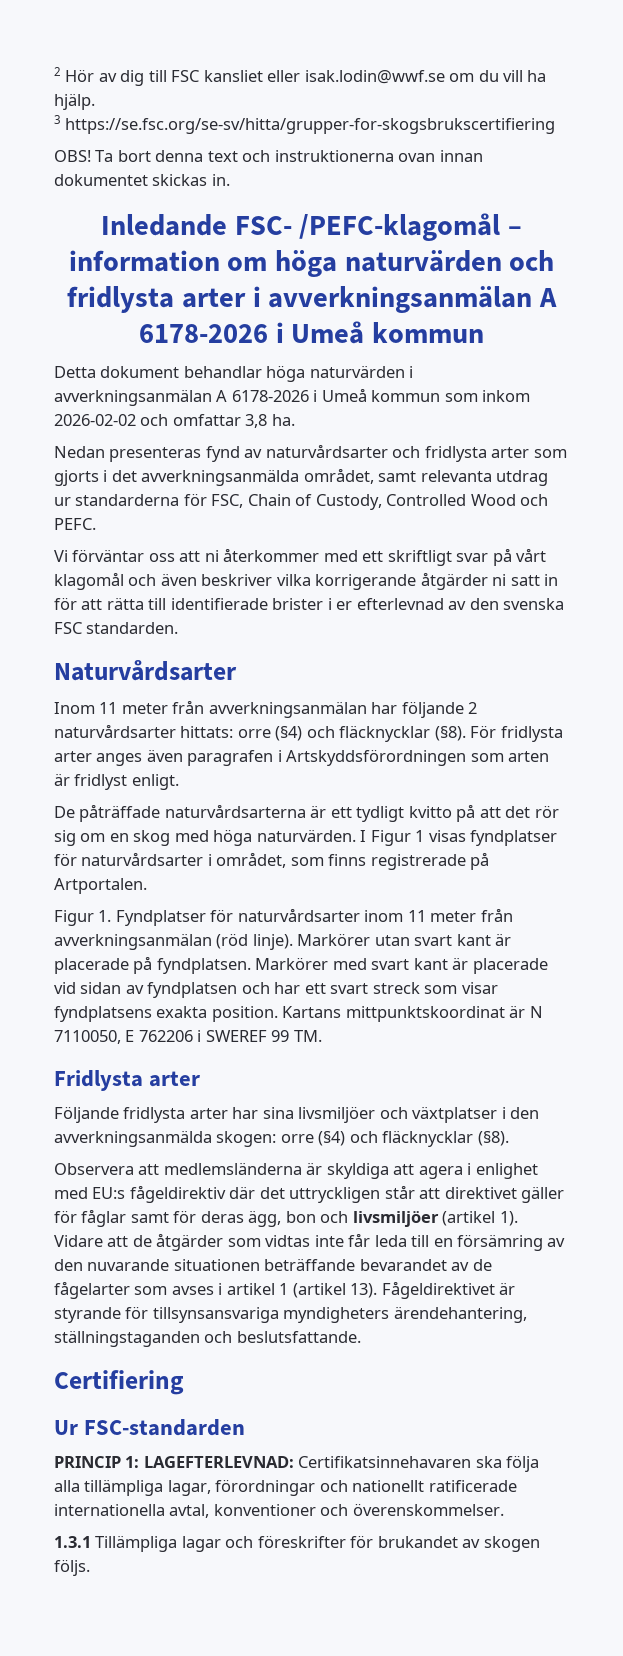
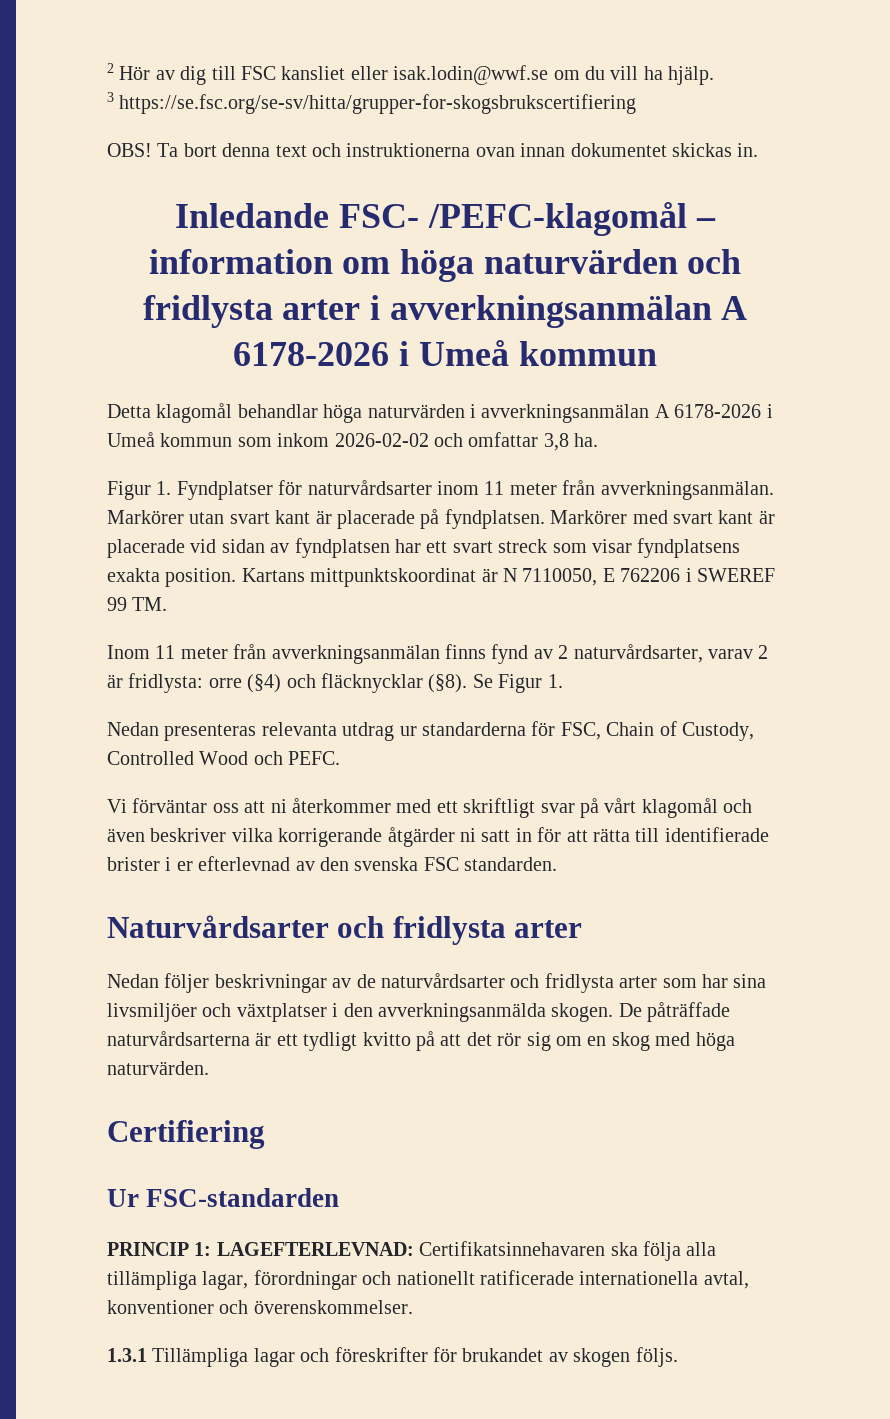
[100,366,180,378] dokument -> [156,403,233,423] klagomål
[54,444,567,462] [54,468,417,486] Nedan presenteras fynd av naturvårdsarter och fridlysta arter som gjorts i det avverkningsanmälda området, samt -> [107,480,774,500] [107,509,775,529] [107,538,741,558] [107,568,775,587] [107,597,168,611] [107,644,769,664] [107,673,563,693] [107,722,257,741] Figur 1. Fyndplatser för naturvårdsarter inom 11 meter från avverkningsanmälan. Markörer utan svart kant är placerade på fyndplatsen. Markörer med svart kant är placerade vid sidan av fyndplatsen har ett svart streck som visar fyndplatsens exakta position. Kartans mittpunktskoordinat är N 7110050, E 762206 i SWEREF 99 TM. // Inom 11 meter från avverkningsanmälan finns fynd av 2 naturvårdsarter, varav 2 är fridlysta: orre (§4) och fläcknycklar (§8). Se Figur 1. // Nedan presenteras
[54,700,478,718] [54,724,563,742] [54,749,550,766] [54,773,179,790] // Inom 11 meter från avverkningsanmälan har följande 2 naturvårdsarter hittats: orre (§4) och fläcknycklar (§8). För fridlysta arter anges även paragrafen i Artskyddsförordningen som arten är fridlyst enligt. // -> [337,916,583,945] [107,973,767,993] [107,1003,614,1022] och fridlysta arter // Nedan följer beskrivningar av de naturvårdsarter och fridlysta arter som har sina livsmiljöer och växtplatser i den avverkningsanmälda skogen.
[360,830,558,846] [54,852,490,870] [54,878,147,894] [54,908,513,926] [54,933,512,950] [54,956,548,974] [54,982,498,998] [54,1005,543,1022] [54,1030,322,1044] [54,1070,201,1091] [54,1106,540,1123] [54,1130,509,1147] [54,1162,538,1179] [54,1185,565,1203] [54,1209,518,1227] [54,1233,566,1251] [54,1258,492,1271] [54,1281,516,1299] [54,1306,527,1323] [54,1330,361,1347] I Figur 1 visas fyndplatser för naturvårdsarter i området, som finns registrerade på Artportalen. // Figur 1. Fyndplatser för naturvårdsarter inom 11 meter från avverkningsanmälan (röd linje). Markörer utan svart kant är placerade på fyndplatsen. Markörer med svart kant är placerade vid sidan av fyndplatsen och har ett svart streck som visar fyndplatsens exakta position. Kartans mittpunktskoordinat är N 7110050, E 762206 i SWEREF 99 TM. // Fridlysta arter // Följande fridlysta arter har sina livsmiljöer och växtplatser i den avverkningsanmälda skogen: orre (§4) och fläcknycklar (§8). // Observera att medlemsländerna är skyldiga att agera i enlighet med EU:s fågeldirektiv där det uttryckligen står att direktivet gäller för fåglar samt för deras ägg, bon och livsmiljöer (artikel 1). Vidare att de åtgärder som vidtas inte får leda till en försämring av den nuvarande situationen beträffande bevarandet av de fågelarter som avses i artikel 1 (artikel 13). Fågeldirektivet är styrande för tillsynsansvariga myndigheters ärendehantering, ställningstaganden och beslutsfattande. -> (209, 1068) none

